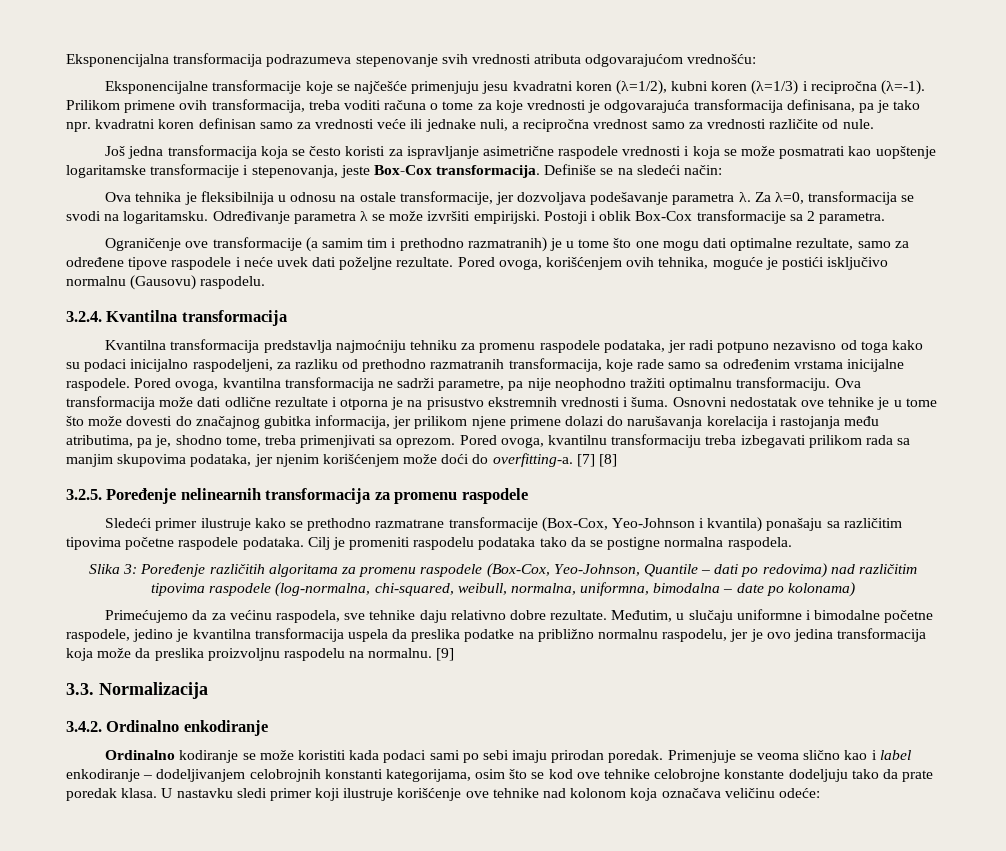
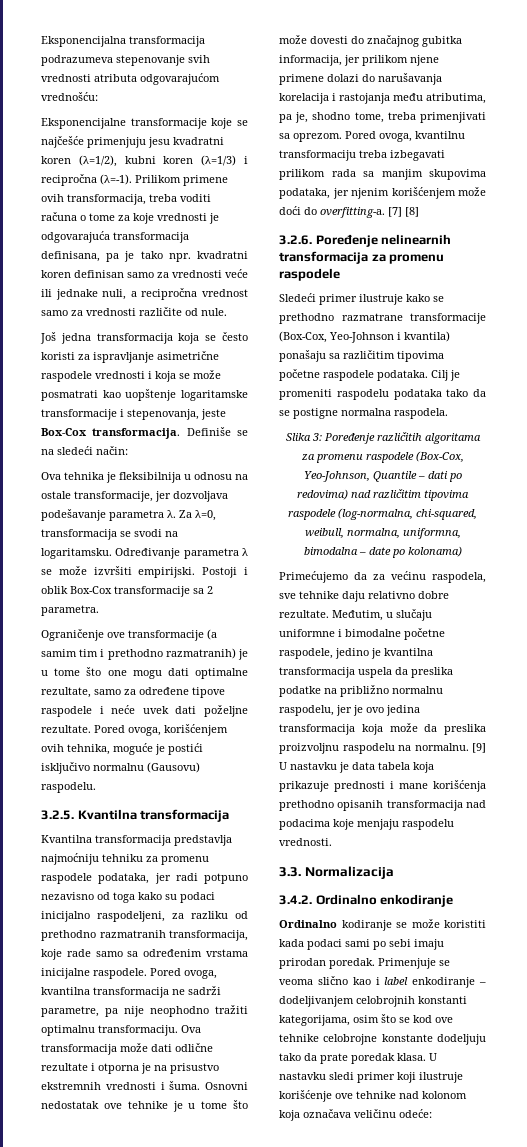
[66,311,102,322] 3.2.4. -> [41,810,74,820] 3.2.5.
[66,489,102,500] 3.2.5. -> [279,235,312,245] 3.2.6.
(455, 654) none -> [279,762,434,773] [279,780,486,792] [279,800,486,811] [279,819,454,830] [279,838,332,846] U nastavku je data tabela koja prikazuje prednosti i mane korišćenja prethodno opisanih transformacija nad podacima koje menjaju raspodelu vrednosti.

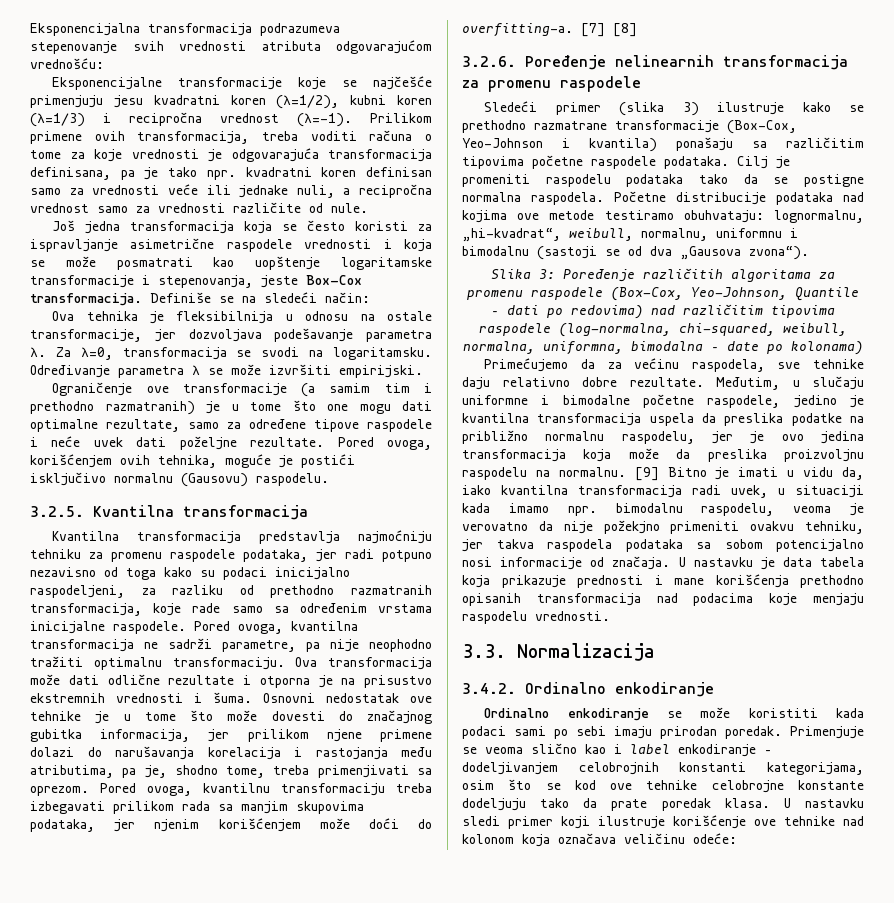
(97, 180) none -> [220,113,279,123] vrednost
[202,567,248,578] [41,586,213,597] [41,605,99,616] Postoji i oblik Box-Cox transformacije sa 2 parametra. -> (423, 371) none
(357, 299) none -> [619,102,699,116] (slika 3)
(448, 413) none -> [614,191,864,205] [462,210,864,223] [462,228,798,242] [462,246,809,260] Početne distribucije podataka nad kojima ove metode testiramo obuhvataju: lognormalnu, „hi-kvadrat“, weibull, normalnu, uniformnu i bimodalnu (sastoji se od dva „Gausova zvona“).
(486, 748) none -> [667,467,865,480] [462,485,864,498] [462,503,864,516] [462,520,864,534] [462,539,864,552] [462,556,671,570] Bitno je imati u vidu da, iako kvantilna transformacija radi uvek, u situaciji kada imamo npr. bimodalnu raspodelu, veoma je verovatno da nije požekjno primeniti ovakvu tehniku, jer takva raspodela podataka sa sobom potencijalno nosi informacije od značaja.
[341,920,392,931] kodiranje -> [567,708,649,721] enkodiranje

